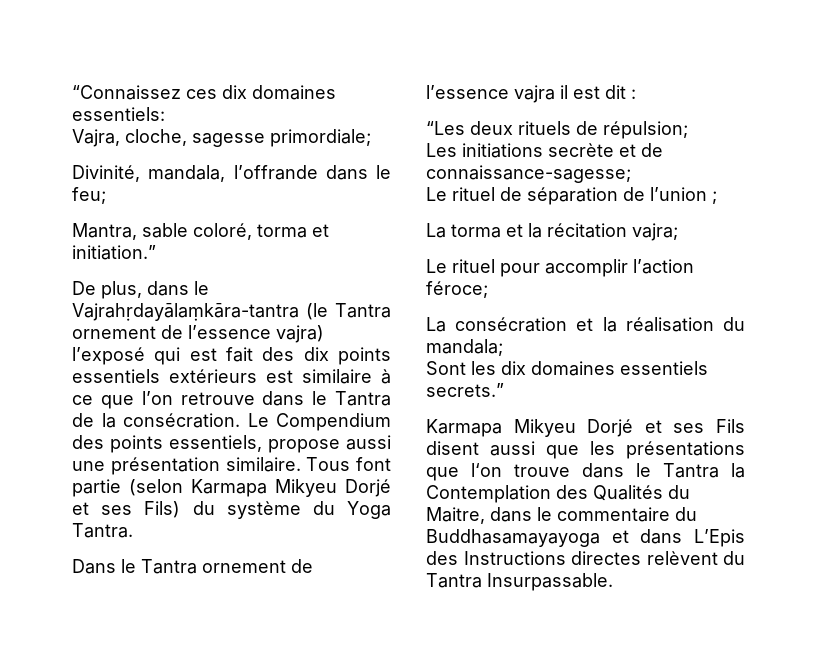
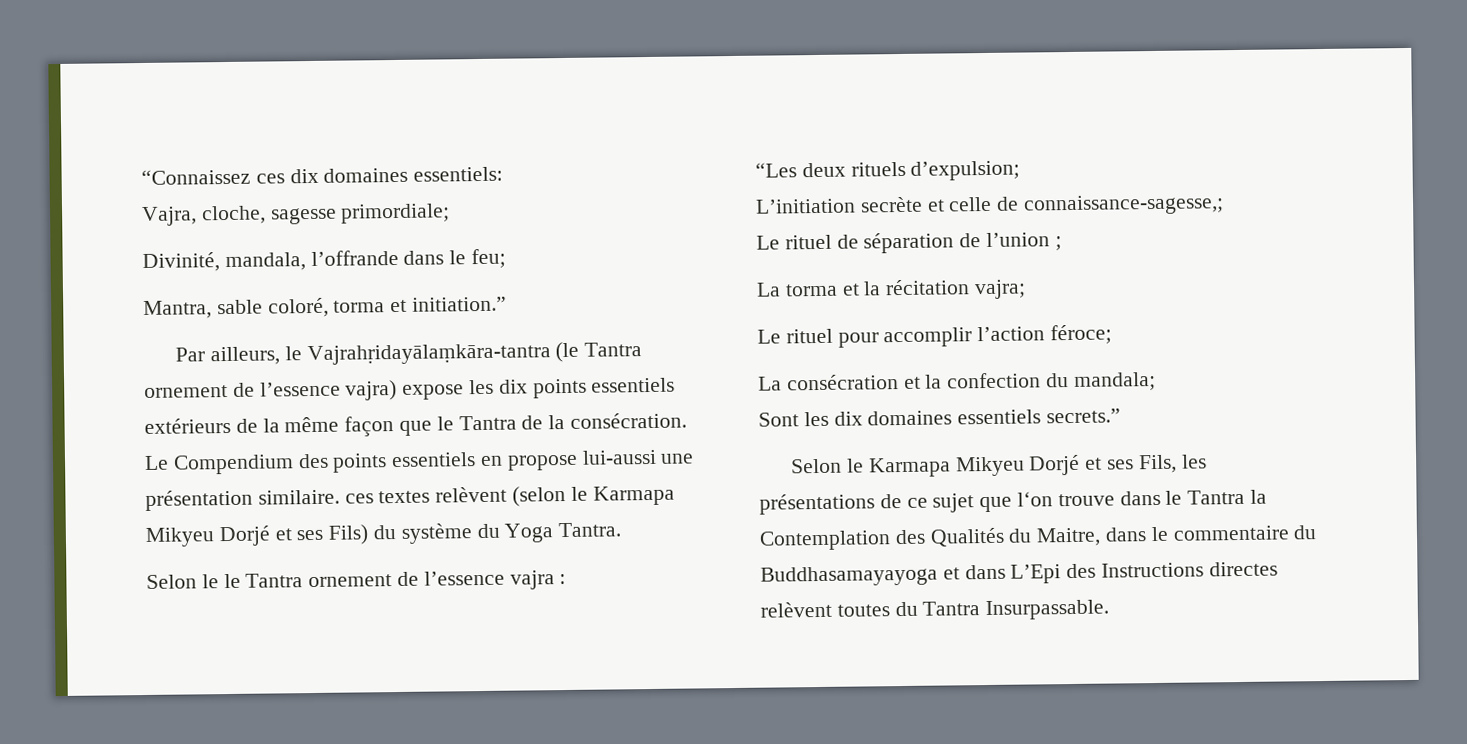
[72,281,209,299] [72,303,299,321] De plus, dans le Vajrahṛdayālaṃkāra-tantra -> [175,343,551,366] Par ailleurs, le Vajrahṛidayālaṃkāra-tantra
[72,347,391,365] [72,369,391,384] [72,391,305,409] l’exposé qui est fait des dix points essentiels extérieurs est similaire à ce que l’on retrouve dans -> [402,377,676,400] [144,416,433,437] expose les dix points essentiels extérieurs de la même façon que
[169,435,391,453] [72,457,391,475] [72,479,183,497] essentiels, propose aussi une présentation similaire. Tous font partie (selon -> [391,449,695,471] [145,485,588,511] essentiels en propose lui-aussi une présentation similaire. ces textes relèvent (selon le
[72,559,116,574] Dans -> [146,574,219,589] Selon le
[560,85,626,99] il est dit -> (555, 580) none
[576,121,688,139] [426,143,663,158] [426,165,631,183] de répulsion; // Les initiations secrète et de connaissance-sagesse; -> [910,160,1021,181] [755,194,1225,216] d’expulsion; // L’initiation secrète et celle de connaissance-sagesse,;
[625,317,714,332] réalisation -> [947,372,1042,389] confection
[426,419,745,437] [426,441,745,459] Karmapa Mikyeu Dorjé et ses Fils disent aussi que les présentations -> [791,454,1207,478] [759,493,975,515] Selon le Karmapa Mikyeu Dorjé et ses Fils, les présentations de ce sujet
[694,529,745,547] L’Epis -> [1010,564,1062,584] L’Epi
(718, 558) none -> [836,604,890,617] toutes

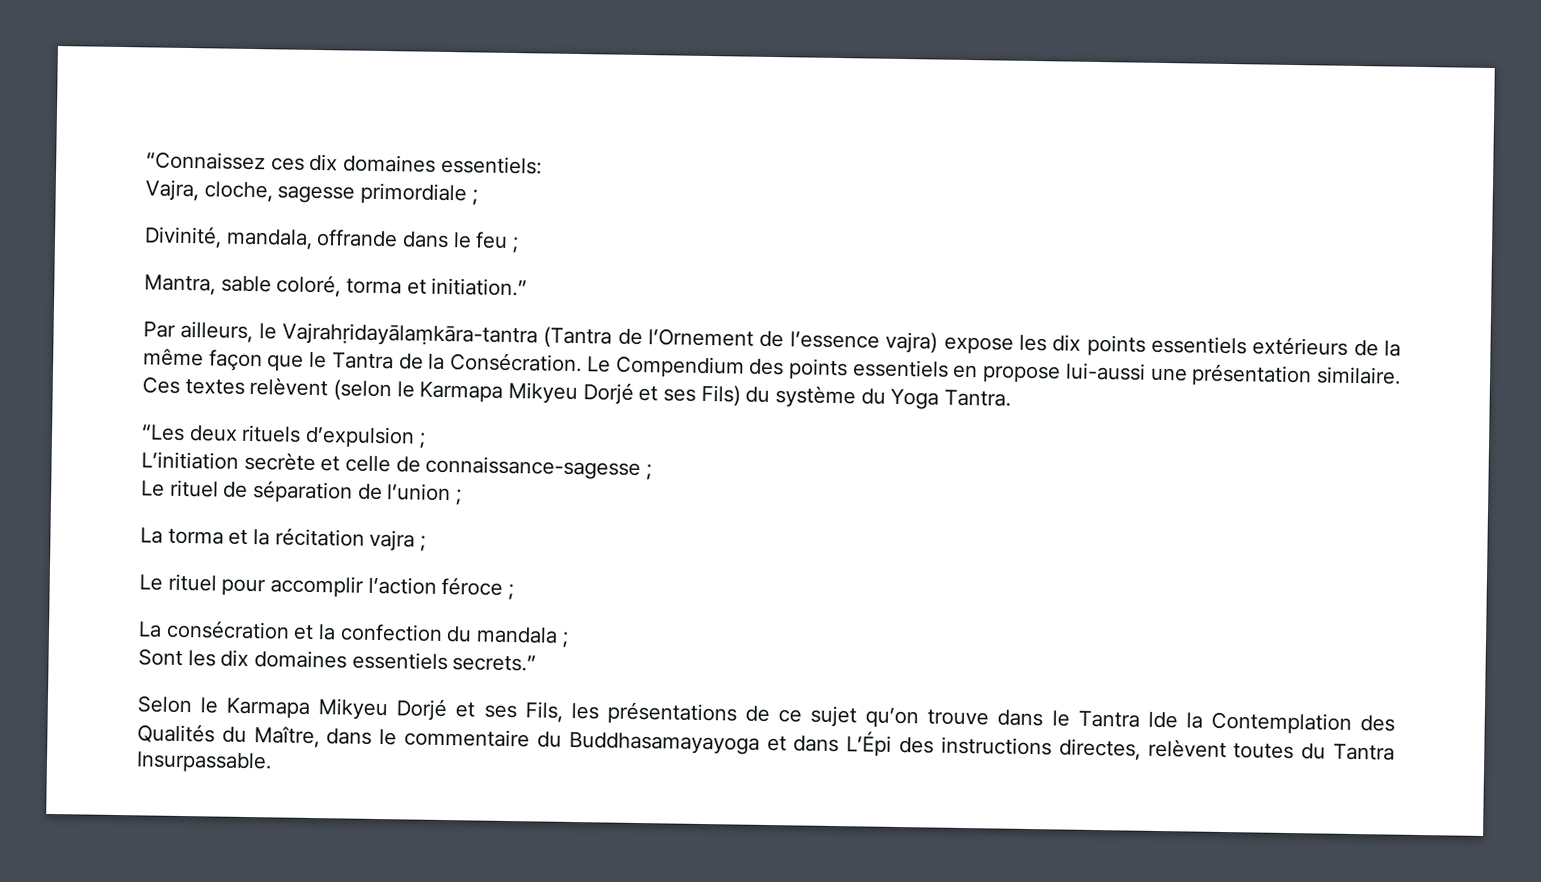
[340,203,451,224] primordiale; -> [360,182,478,206] primordiale ;
[310,248,507,269] l’offrande dans le feu; -> [316,229,520,254] offrande dans le feu ;
[555,341,643,363] [144,385,228,398] (le Tantra ornement -> [543,326,755,349] (Tantra de l’Ornement
[570,412,688,429] consécration. -> [450,352,583,373] Consécration.
[344,493,374,504] ces -> [142,376,180,394] Ces
[146,570,567,590] // Selon le le Tantra ornement de l’essence vajra : -> (1012, 398) none
[910,160,1021,181] d’expulsion; -> [305,425,426,449] d’expulsion ;
[1023,194,1225,216] connaissance-sagesse,; -> [425,455,653,481] connaissance-sagesse ;
[974,279,1027,300] vajra; -> [369,529,427,552] vajra ;
[1050,324,1113,345] féroce; -> [441,576,515,601] féroce ;
[1073,371,1156,391] mandala; -> [476,626,569,648] mandala ;
[979,491,1054,513] que l‘on -> [865,707,920,729] qu’on
(1246, 497) none -> [1147,711,1178,729] lde
[1036,527,1102,547] Maitre, -> [253,726,320,749] Maître,
[1010,561,1278,584] L’Epi des Instructions directes -> [846,731,1141,761] L’Épi des instructions directes,

